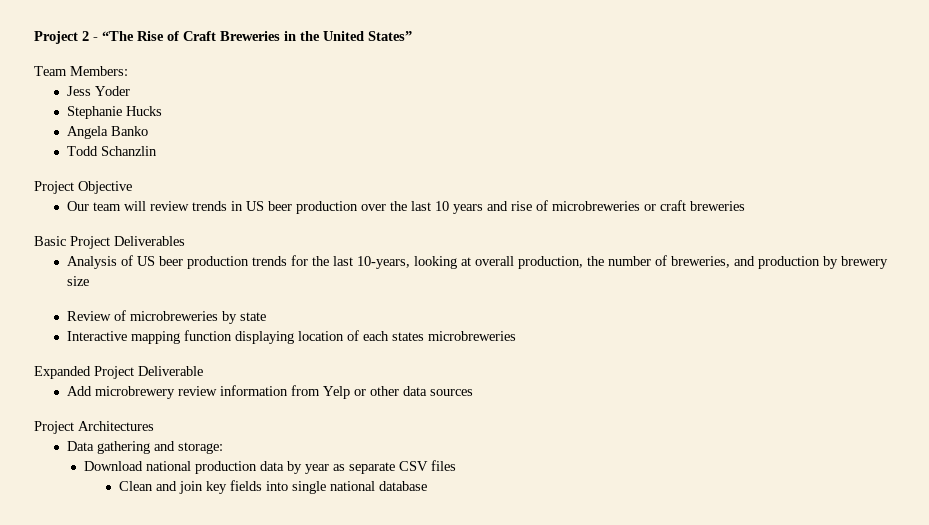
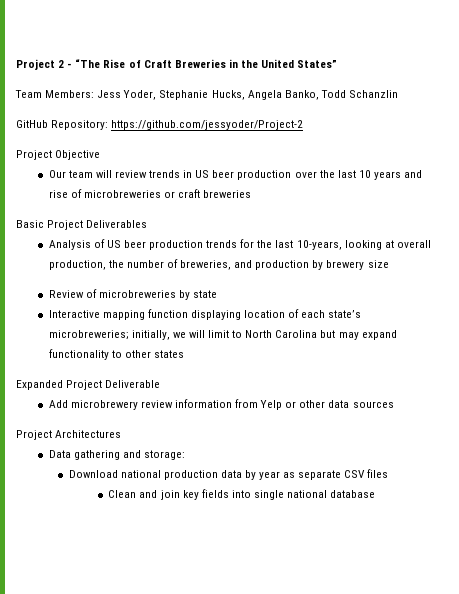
[67,86,131,96] [67,106,163,119] [67,126,149,139] // Jess Yoder // Stephanie Hucks // Angela Banko // -> [97,90,319,100] Jess Yoder, Stephanie Hucks, Angela Banko,
(158, 151) none -> [16,120,304,130] // GitHub Repository: https://github.com/jessyoder/Project-2
(390, 336) none -> [328,310,362,318] [48,330,397,340] [48,349,151,360] state’s microbreweries; initially, we will limit to North Carolina but may expand functionality to other
[428,331,517,341] microbreweries -> (184, 354) none

